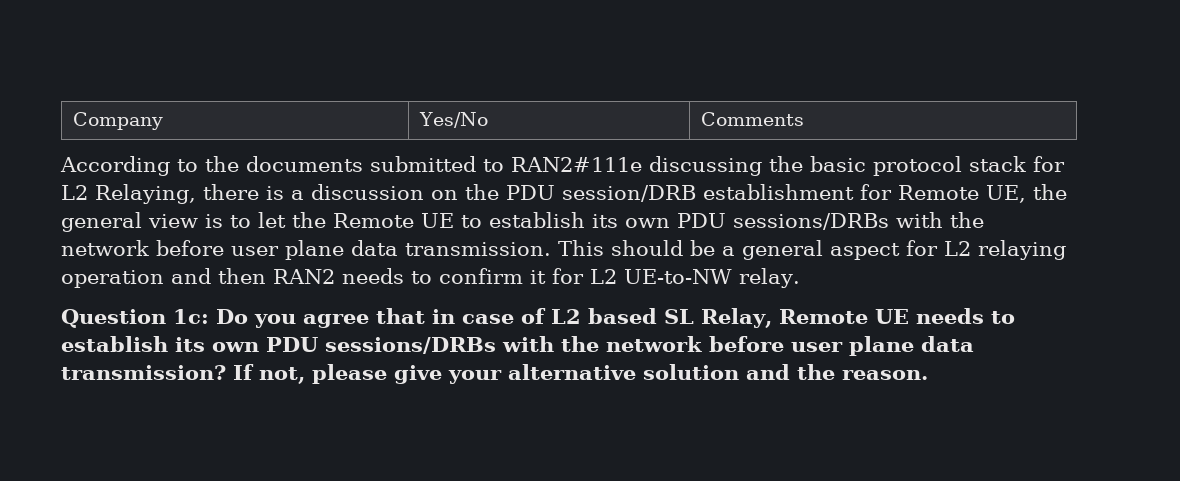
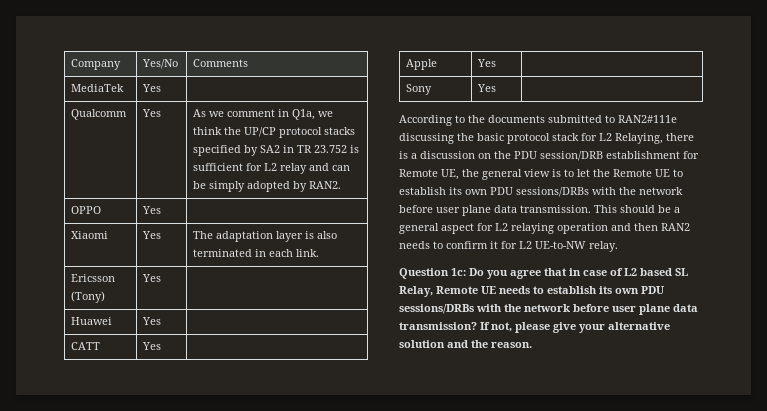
(805, 119) none -> [71,84,125,92] [142,84,162,92] [71,109,128,120] [142,109,162,117] [193,109,334,120] [193,127,356,138] [193,145,360,156] [193,163,351,174] [193,181,342,192] [71,206,102,214] [142,206,162,214] [71,231,109,239] [142,231,162,239] [193,231,338,242] [193,249,320,257] [71,274,116,282] [71,291,106,303] [142,274,162,282] [71,317,113,325] [142,317,162,325] [71,342,101,350] [142,342,162,350] [406,59,438,70] [477,59,497,67] [406,84,433,95] [477,84,497,92] // MediaTek | Yes | // Qualcomm | Yes | As we comment in Q1a, we think the UP/CP protocol stacks specified by SA2 in TR 23.752 is sufficient for L2 relay and can be simply adopted by RAN2. // OPPO | Yes | // Xiaomi | Yes | The adaptation layer is also terminated in each link. // Ericsson (Tony) | Yes | // Huawei | Yes | // CATT | Yes | // Apple | Yes | // Sony | Yes |

